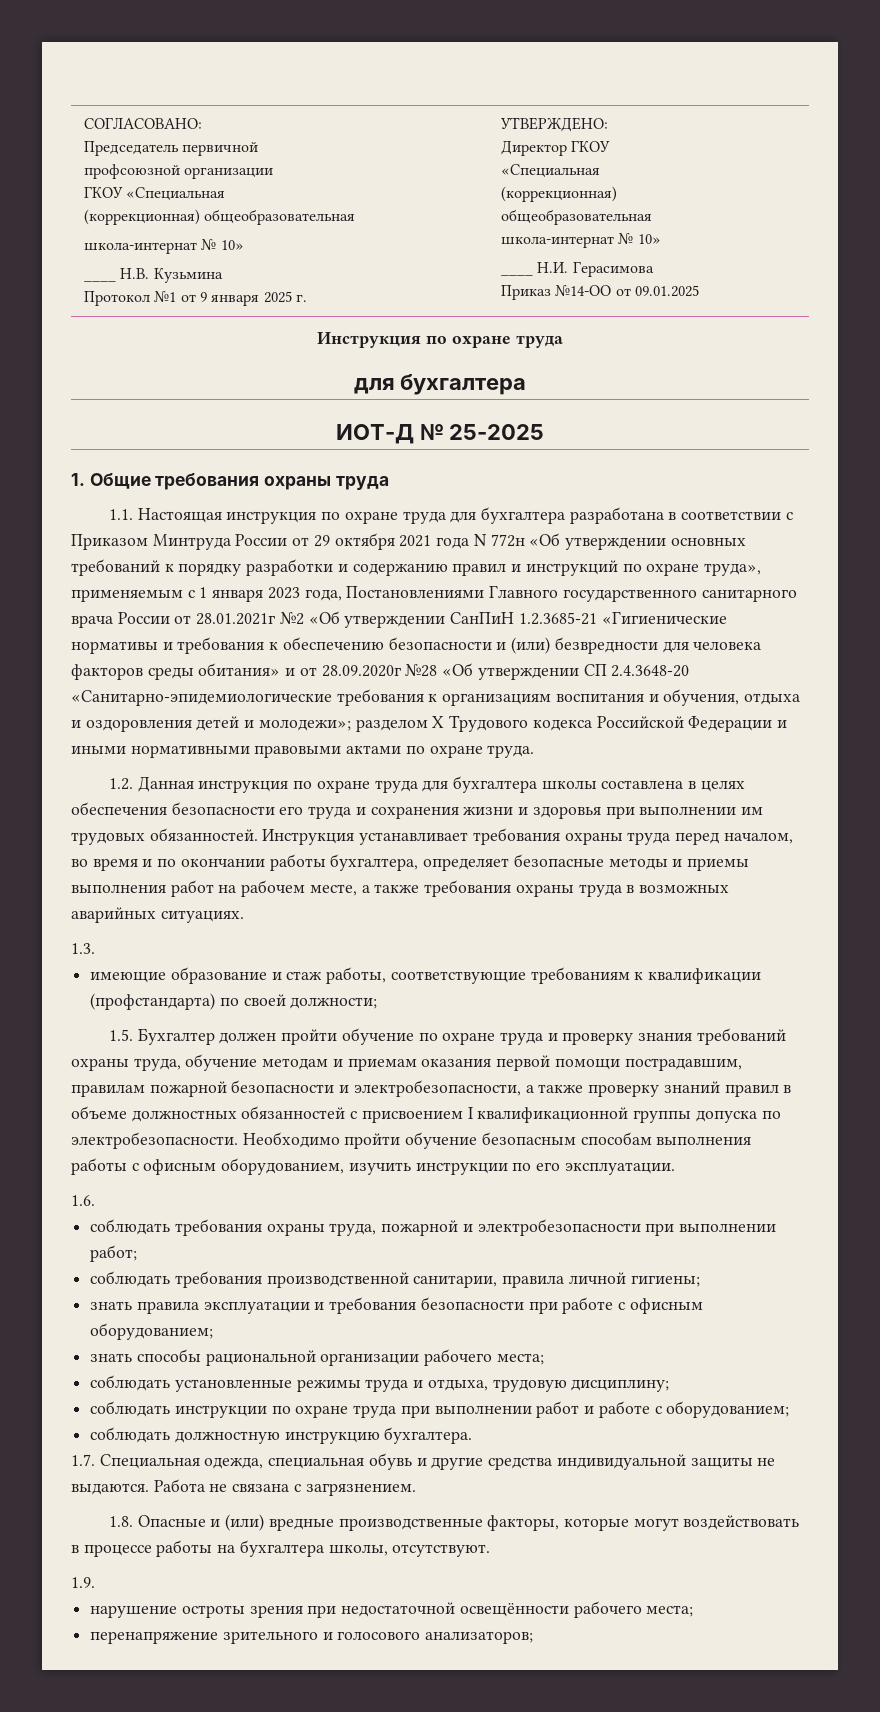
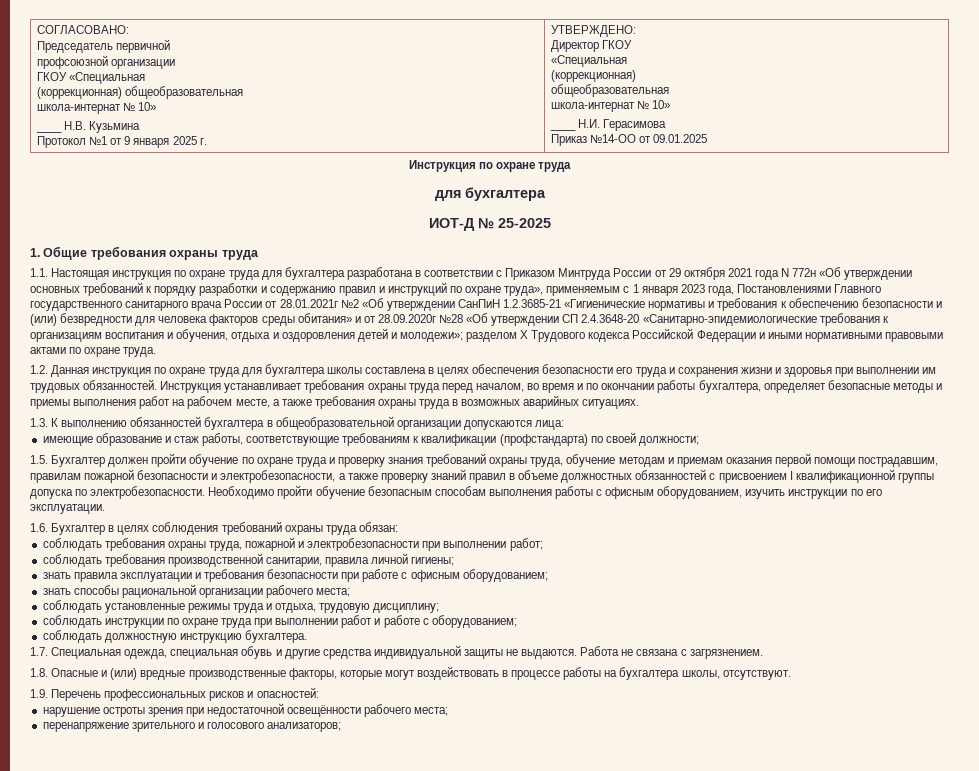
(95, 948) none -> [51,416,564,430] К выполнению обязанностей бухгалтера в общеобразовательной организации допускаются лица:
(95, 1200) none -> [51,521,398,535] Бухгалтер в целях соблюдения требований охраны труда обязан:
(95, 1582) none -> [51,687,319,701] Перечень профессиональных рисков и опасностей:

